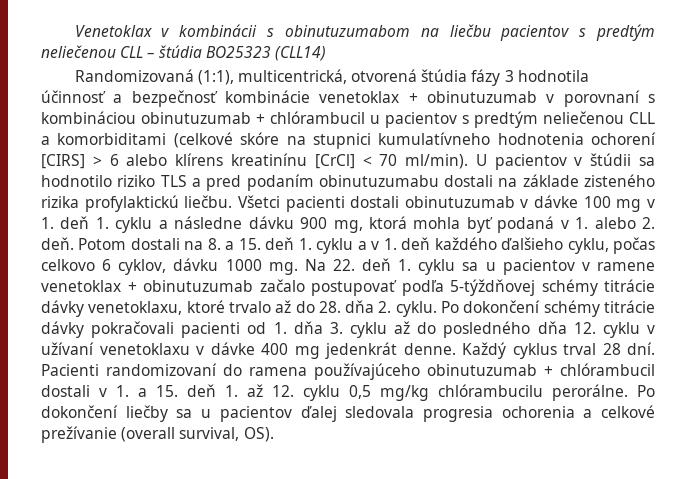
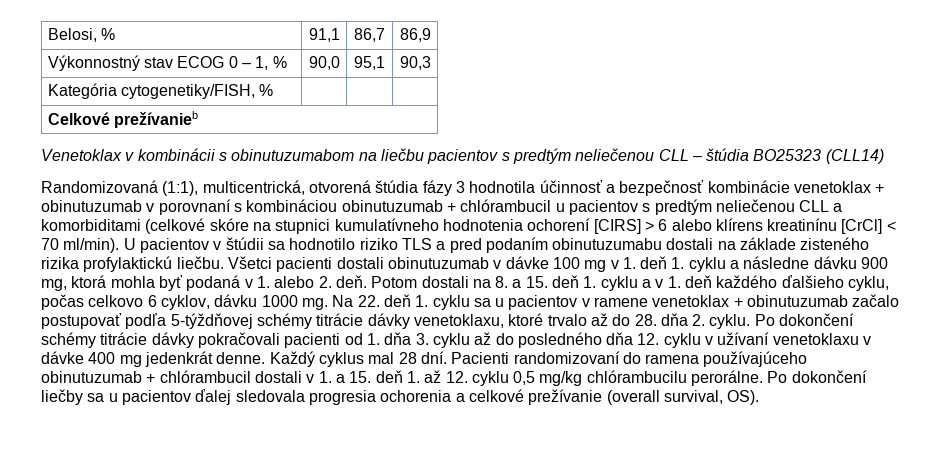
(74, 31) none -> [47,28,115,42] [308,28,340,42] [354,28,385,42] [399,28,431,42] [47,55,287,71] [308,56,340,70] [354,56,385,70] [399,56,431,70] [47,83,274,99] [47,111,198,128] Belosi, % | 91,1 | 86,7 | 86,9 // Výkonnostný stav ECOG 0 – 1, % | 90,0 | 95,1 | 90,3 // Kategória cytogenetiky/FISH, % | | | // Celkové prežívanieb //
[563,343,596,355] trval -> [368,352,395,364] mal

